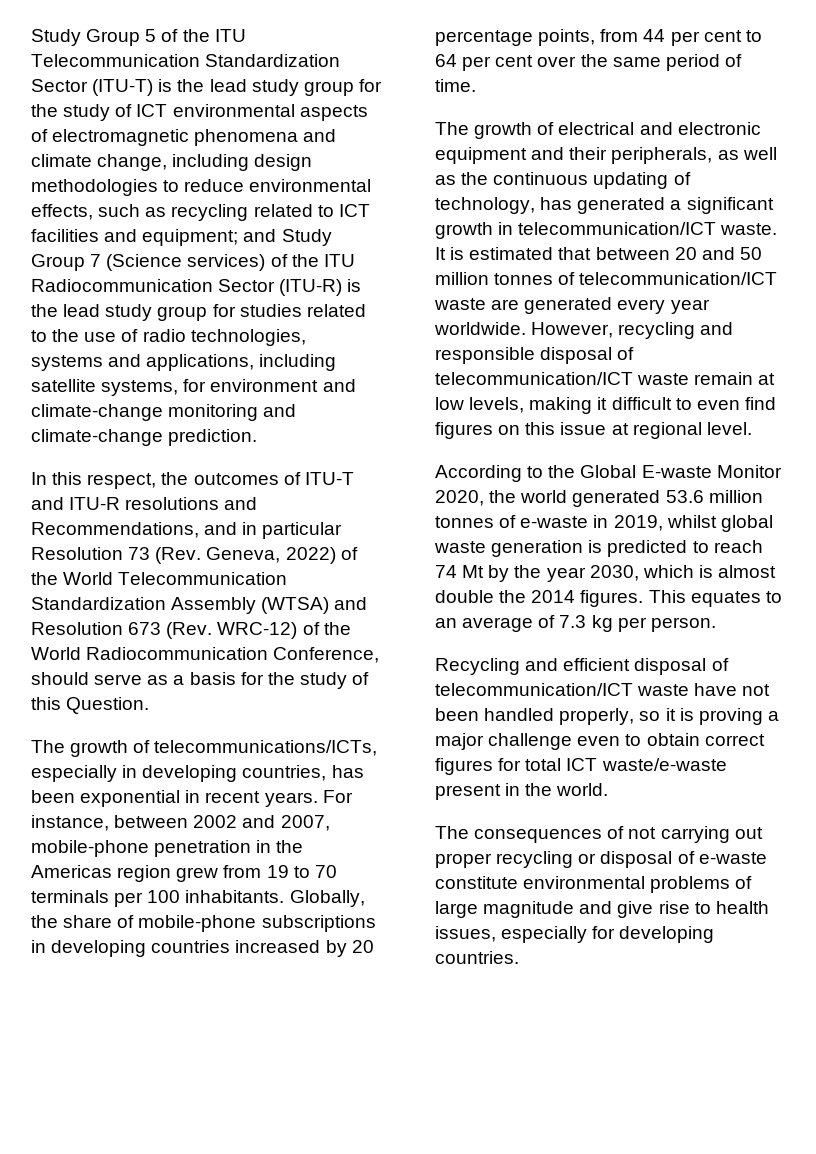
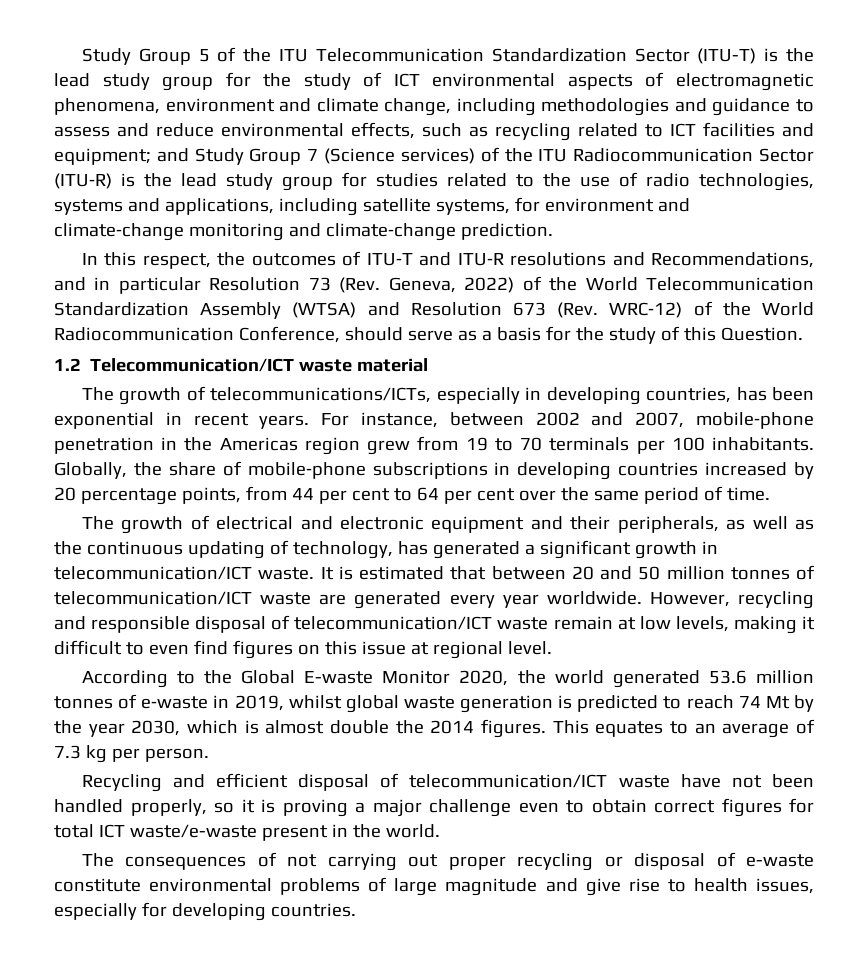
[194,129,299,146] phenomena -> [54,98,275,115] phenomena, environment
[254,154,313,171] [31,179,180,196] design methodologies to -> [541,98,814,116] [54,123,149,137] methodologies and guidance to assess and
(150, 705) none -> [54,358,429,372] // 1.2 Telecommunication/ICT waste material

